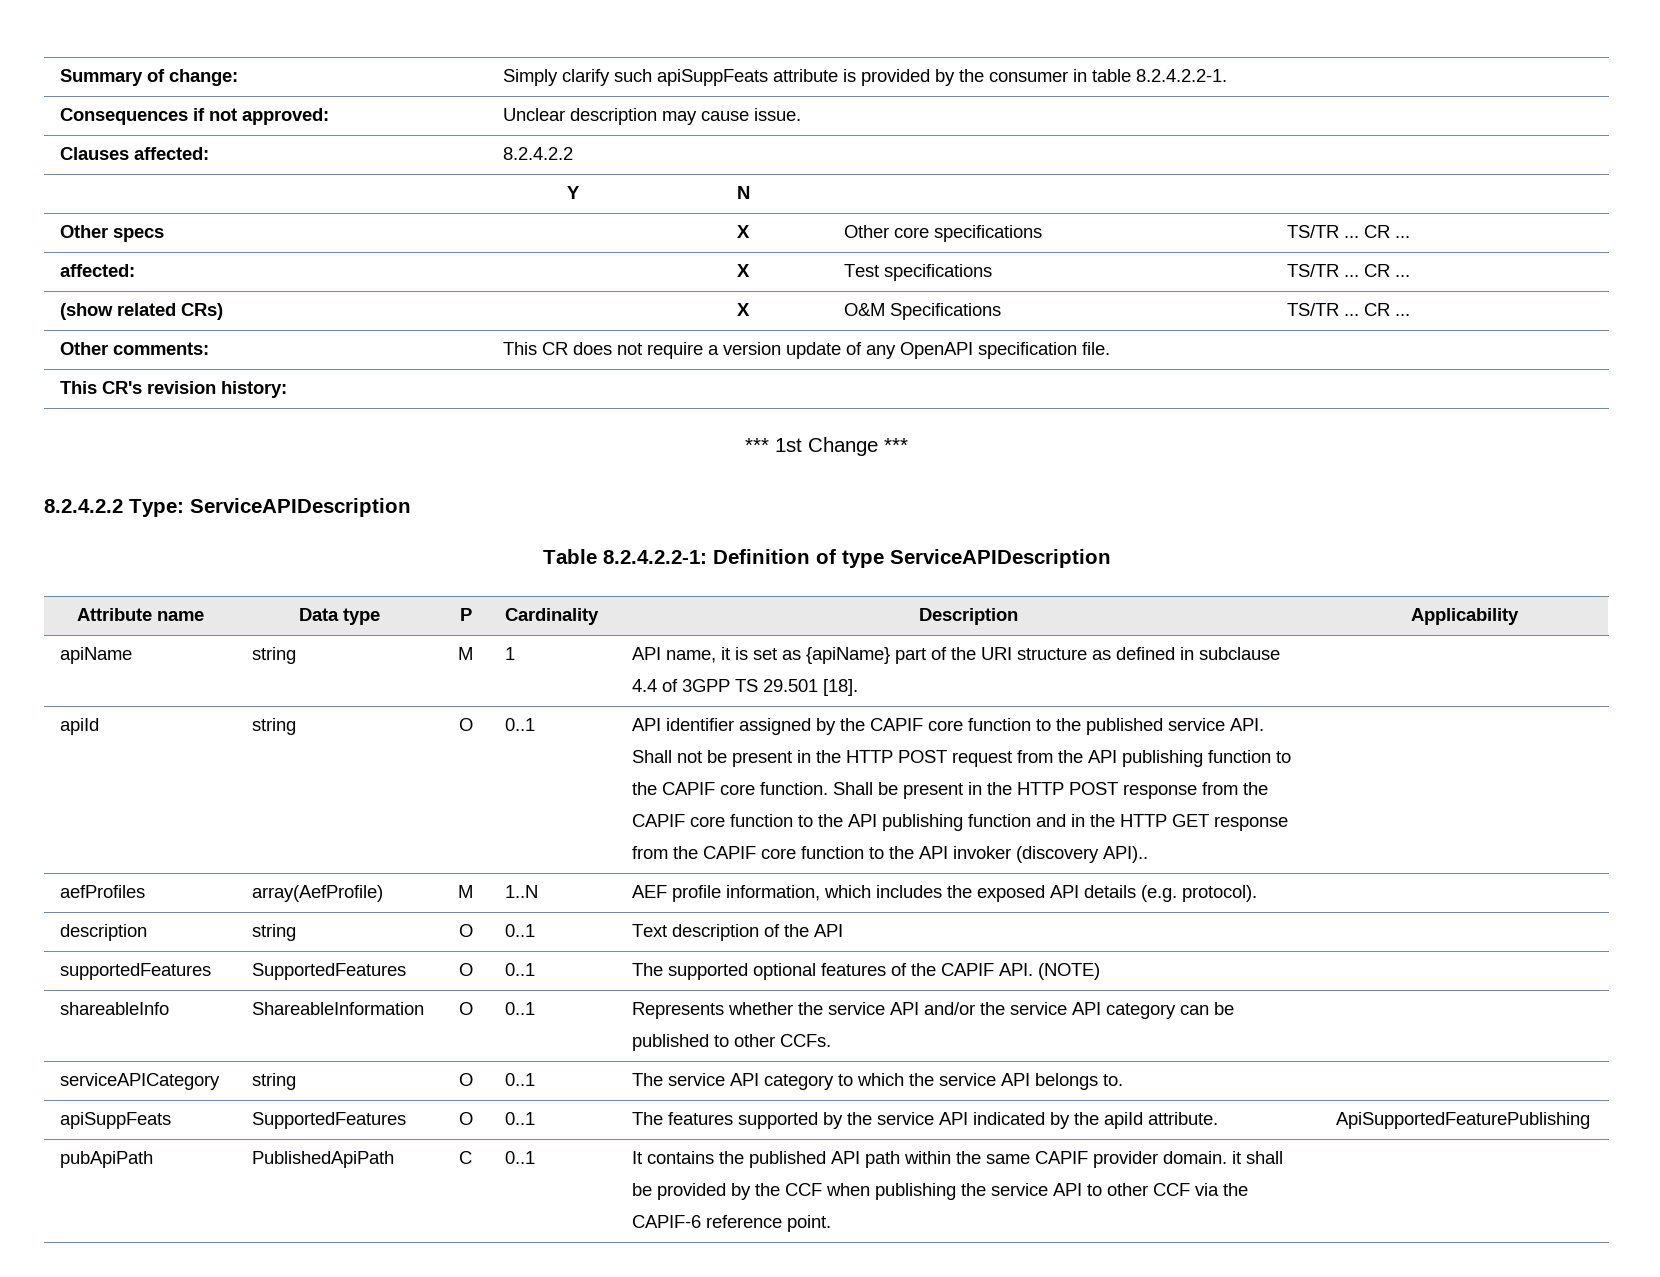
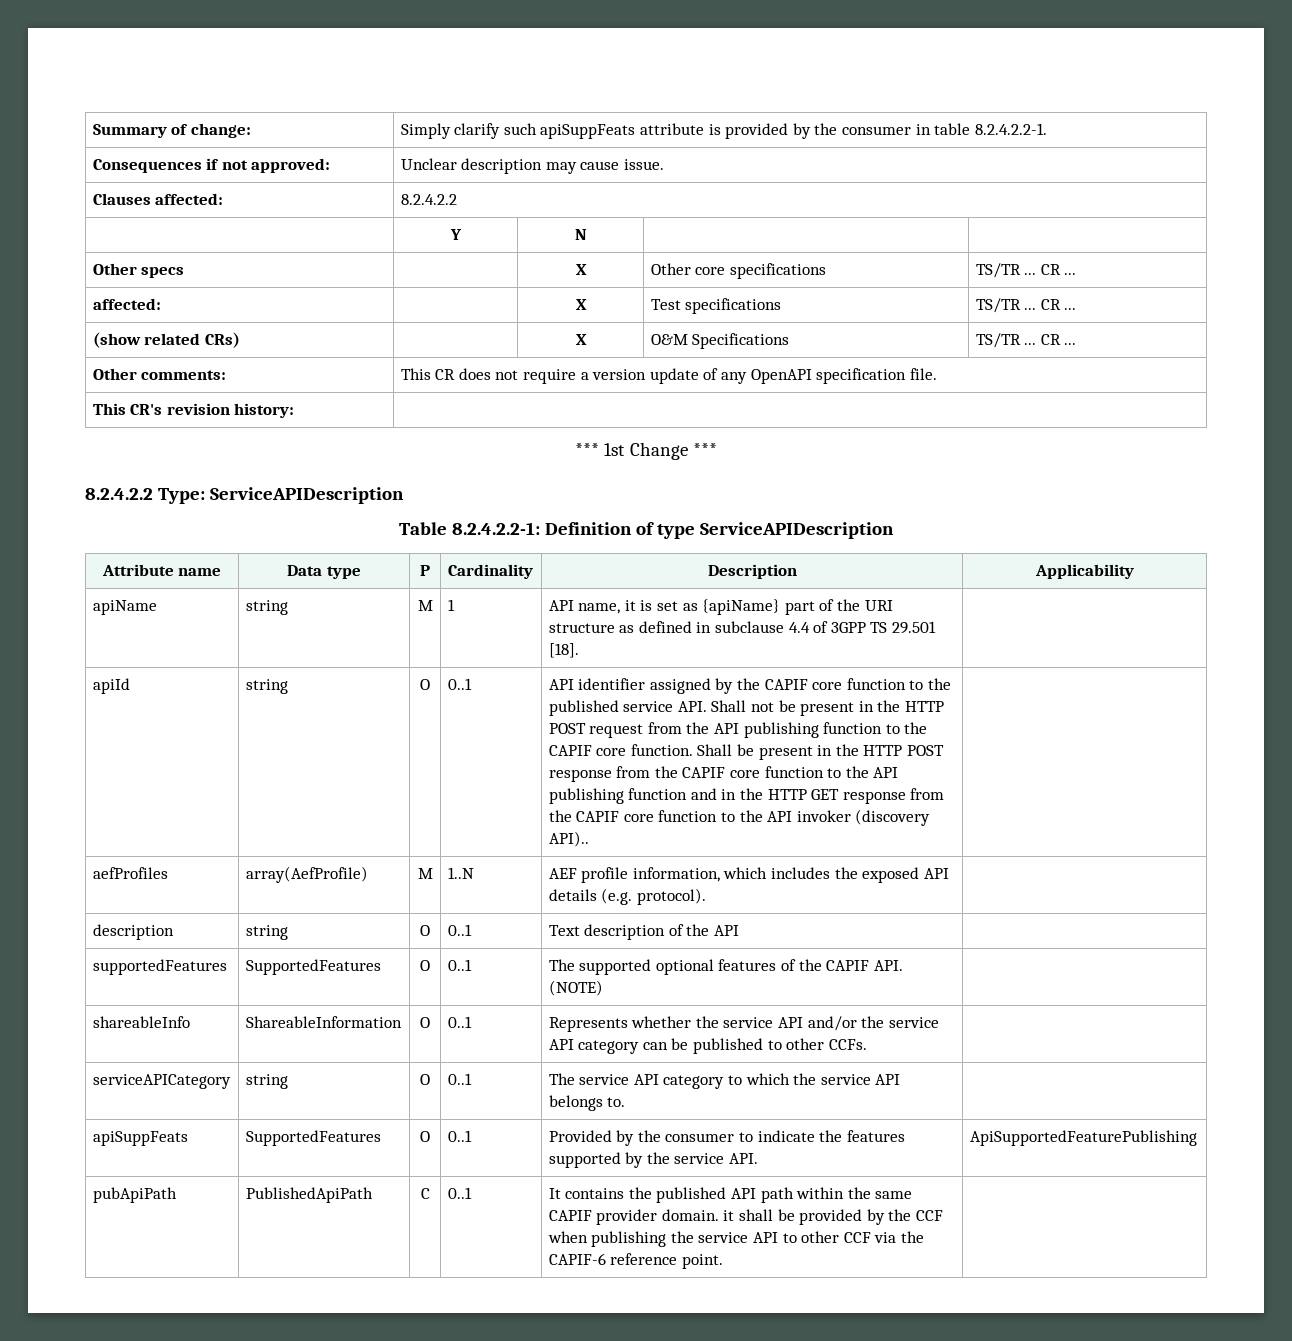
[632,1112,664,1125] The -> [548,1130,843,1146] Provided by the consumer to indicate the
[939,1112,1219,1129] API indicated by the apiId attribute. -> [728,1153,758,1164] API.

